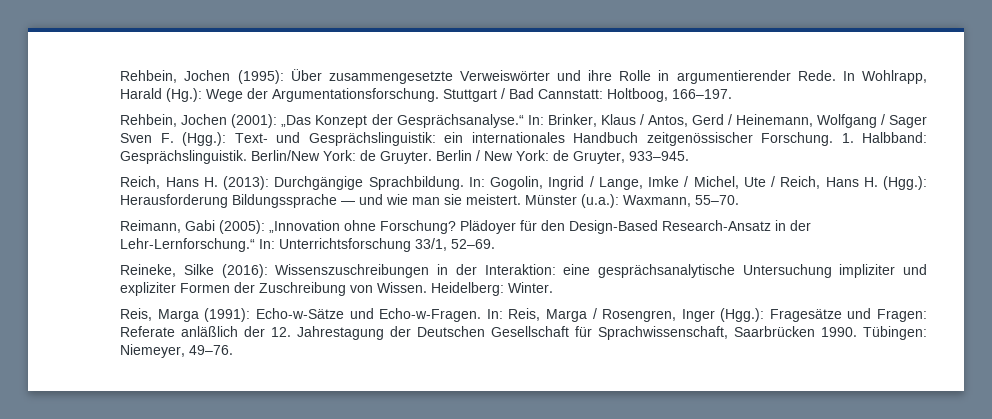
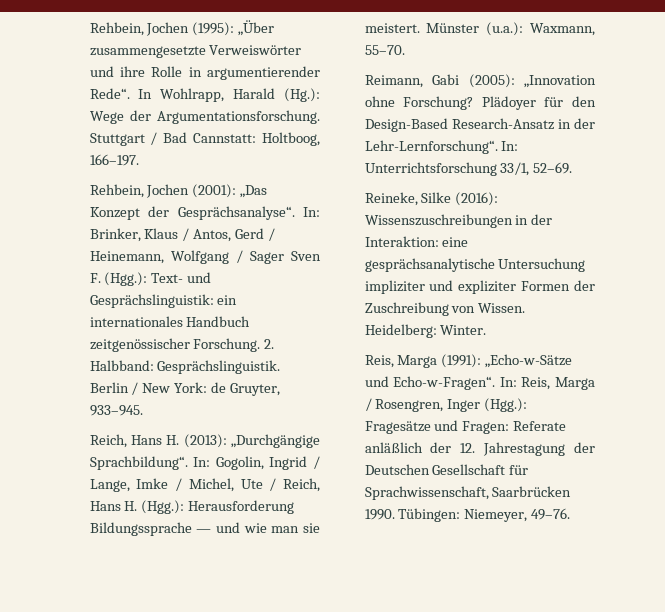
[290,69,322,81] Über -> [238,20,275,36] „Über
[797,70,836,81] Rede. -> [89,88,130,99] Rede“.
[396,114,524,128] Gesprächsanalyse.“ -> [177,206,295,220] Gesprächsanalyse“.
[841,133,854,143] 1. -> [264,339,275,349] 2.
[251,150,433,164] Berlin/New York: de Gruyter. -> (281, 367) none
[274,176,464,190] Durchgängige Sprachbildung. -> [231,434,320,448] [89,456,188,470] „Durchgängige Sprachbildung“.
[120,238,256,252] Lehr-Lernforschung.“ -> [364,140,498,154] Lehr-Lernforschung“.
[256,308,482,322] Echo-w-Sätze und Echo-w-Fragen. -> [485,354,573,368] [364,376,496,390] „Echo-w-Sätze und Echo-w-Fragen“.

